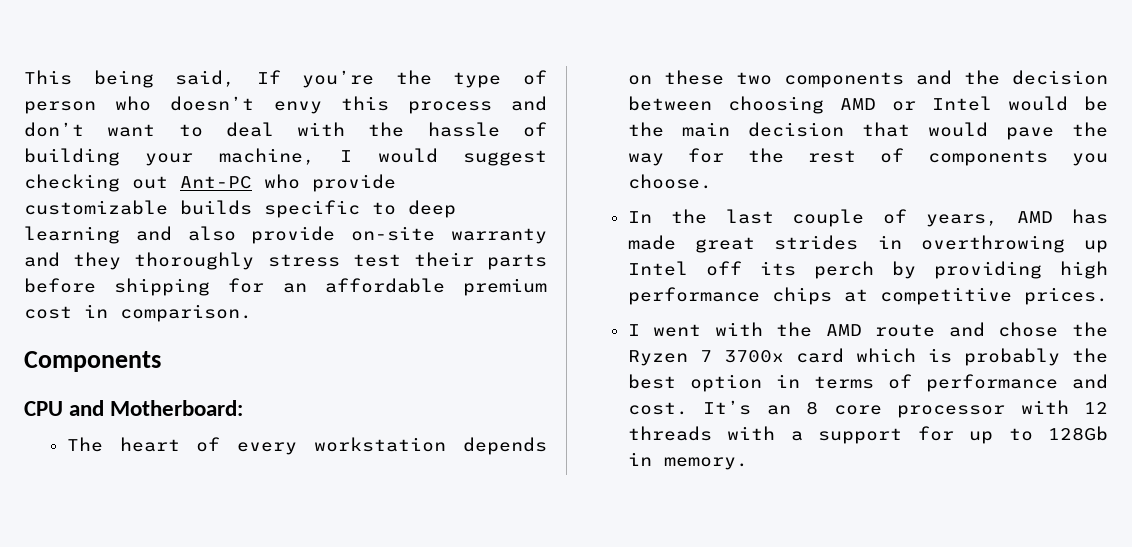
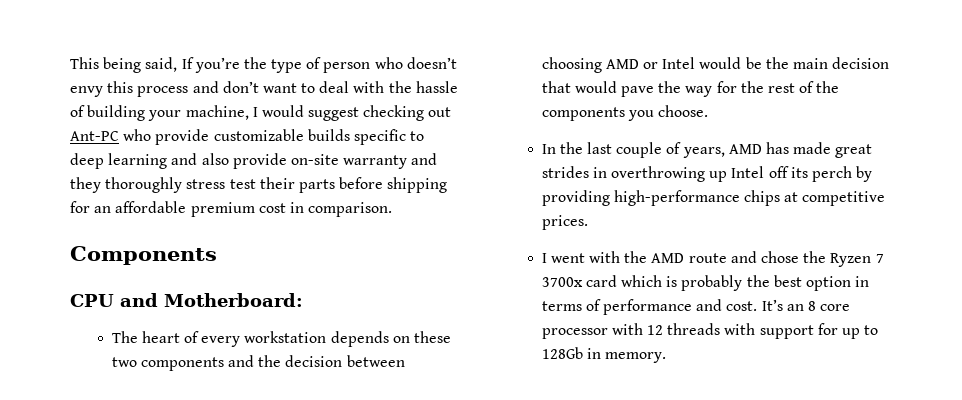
(904, 155) none -> [816,81,840,93] the
[1060,261,1108,279] [627,287,760,305] high performance -> [613,190,740,206] high-performance
[790,431,803,441] a -> (756, 329) none

